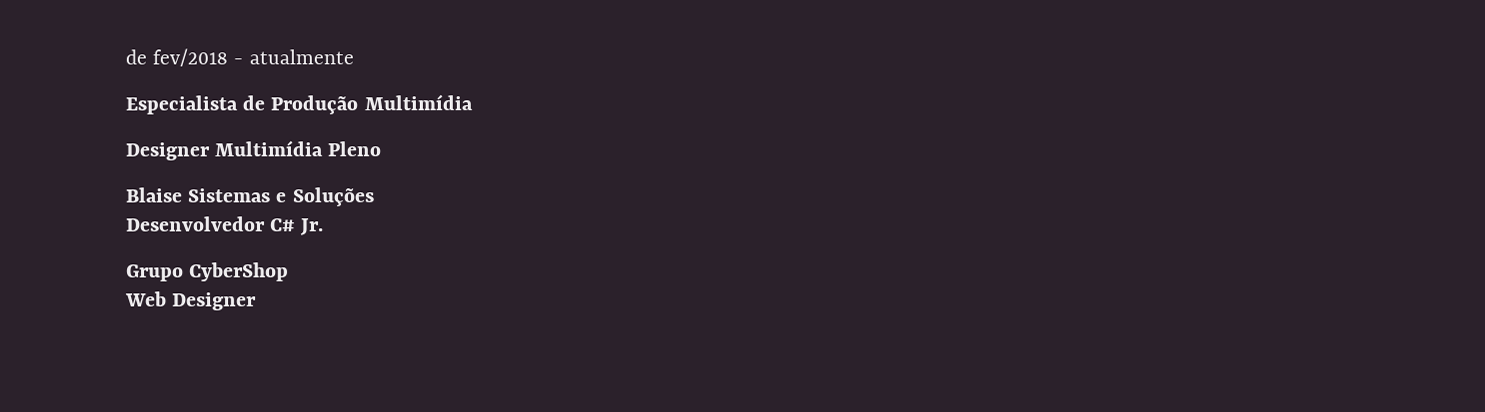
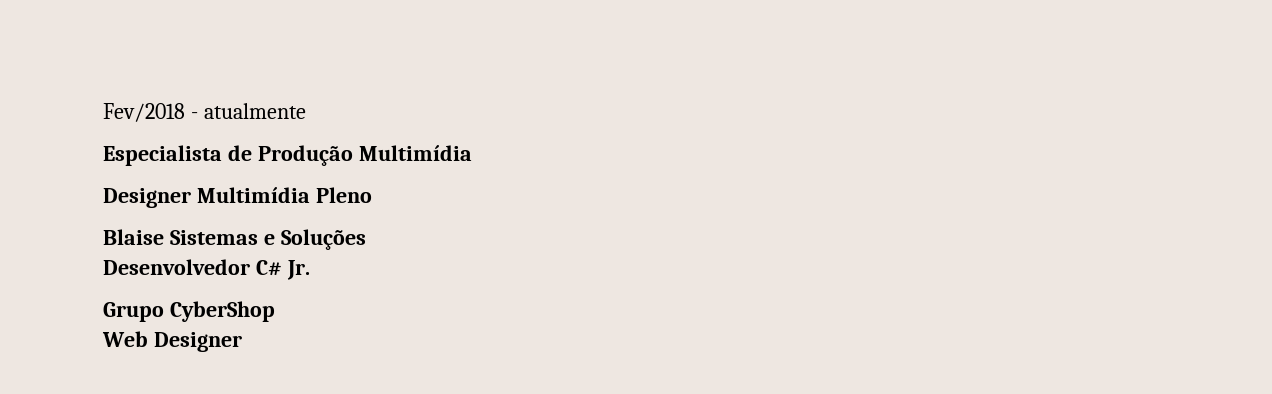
[125,48,229,67] de fev/2018 -> [103,103,185,122] Fev/2018

